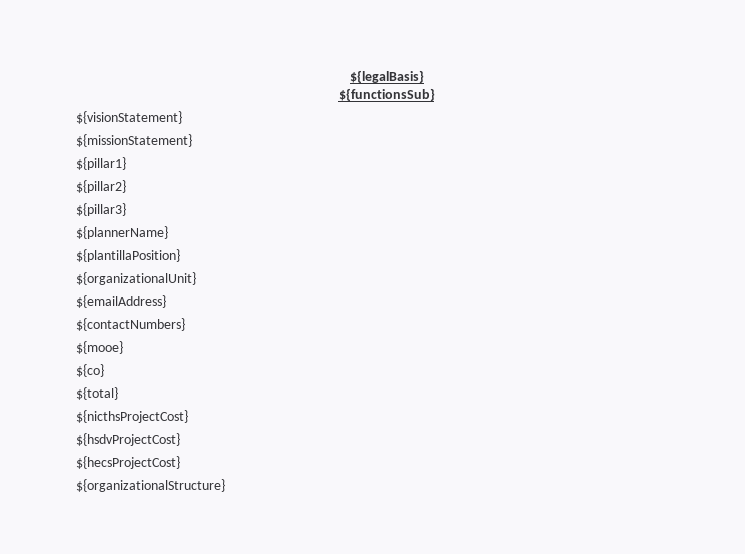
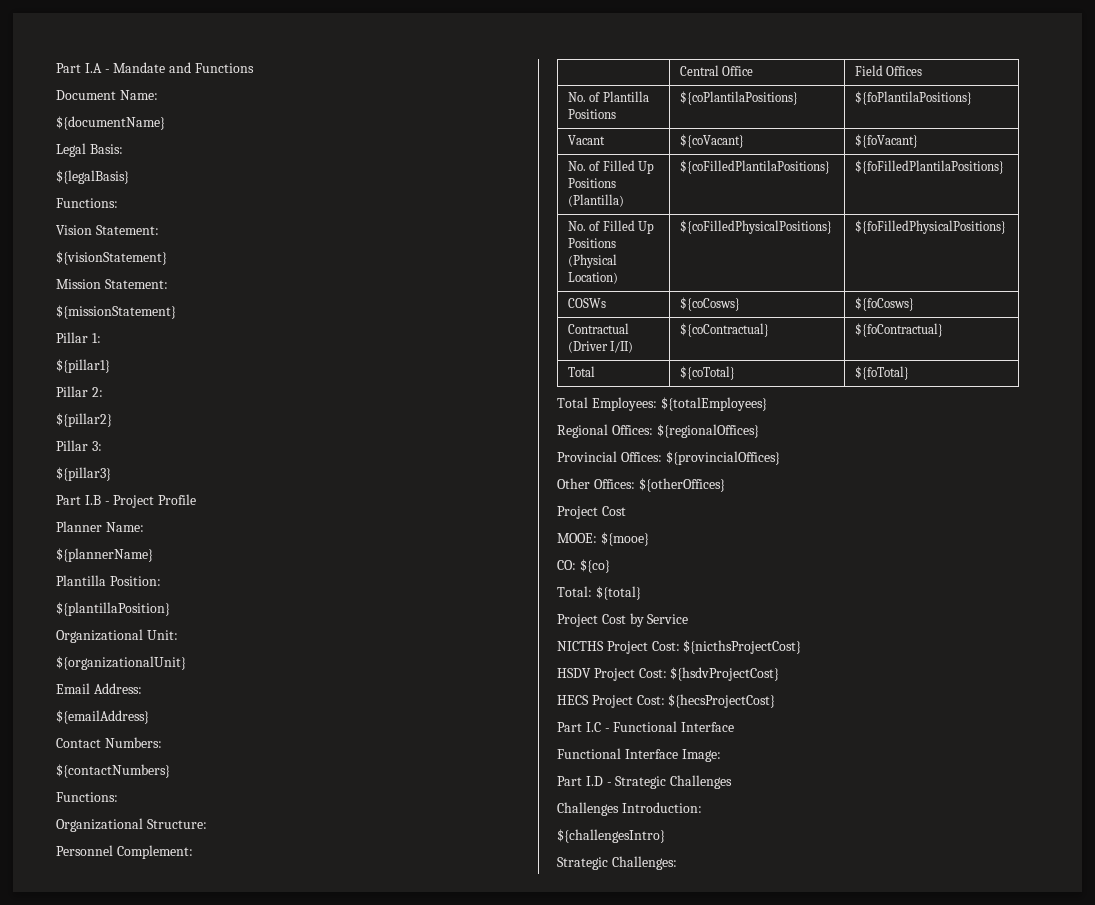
[349,70,424,83] [338,88,435,101] ${legalBasis} // ${functionsSub} -> [56,62,254,73] [56,90,158,100] [56,116,165,130] [56,143,123,157] [56,170,129,184] [56,198,118,208] [56,225,159,235] Part I.A - Mandate and Functions // Document Name: // ${documentName} // Legal Basis: // ${legalBasis} // Functions: // Vision Statement:
(182, 117) none -> [56,279,168,289] // Mission Statement:
(192, 140) none -> [56,332,101,343] // Pillar 1:
(126, 163) none -> [56,386,103,397] // Pillar 2:
(126, 186) none -> [56,440,102,451] // Pillar 3:
(126, 209) none -> [56,494,197,508] [56,521,144,532] // Part I.B - Project Profile // Planner Name:
(168, 232) none -> [56,575,161,586] // Plantilla Position:
(180, 255) none -> [56,629,178,643] // Organizational Unit:
(196, 278) none -> [56,683,142,694] // Email Address:
(166, 301) none -> [56,737,162,748] // Contact Numbers:
(185, 324) none -> [56,792,118,802] [56,818,207,832] [56,845,193,859] [679,65,754,76] [854,65,923,76] [567,91,649,102] [567,109,616,119] [679,91,798,105] [854,91,972,105] [567,135,605,145] [679,134,744,148] [854,134,918,148] [567,160,655,174] [567,178,616,188] [567,194,624,207] [679,160,830,174] [854,160,1004,174] [567,220,655,234] [567,238,616,248] [567,254,617,268] [567,272,618,284] [679,220,832,234] [854,220,1006,234] [567,298,606,308] [679,297,740,311] [854,297,914,311] [567,323,629,334] [567,341,634,353] [679,323,769,337] [854,323,943,337] [567,366,595,377] [679,366,735,380] [854,366,909,380] [557,397,767,411] [557,424,759,438] [557,451,780,465] [557,478,725,492] [557,506,626,519] [557,533,597,543] Functions: // Organizational Structure: // Personnel Complement: // | Central Office | Field Offices // No. of Plantilla Positions | ${coPlantilaPositions} | ${foPlantilaPositions} // Vacant | ${coVacant} | ${foVacant} // No. of Filled Up Positions (Plantilla) | ${coFilledPlantilaPositions} | ${foFilledPlantilaPositions} // No. of Filled Up Positions (Physical Location) | ${coFilledPhysicalPositions} | ${foFilledPhysicalPositions} // COSWs | ${coCosws} | ${foCosws} // Contractual (Driver I/II) | ${coContractual} | ${foContractual} // Total | ${coTotal} | ${foTotal} // Total Employees: ${totalEmployees} // Regional Offices: ${regionalOffices} // Provincial Offices: ${provincialOffices} // Other Offices: ${otherOffices} // Project Cost // MOOE:
(123, 347) none -> [557,560,576,570] CO:
(104, 370) none -> [557,586,592,597] Total:
[76,410,188,423] [76,433,180,446] [76,456,180,469] [76,479,225,492] ${nicthsProjectCost} // ${hsdvProjectCost} // ${hecsProjectCost} // ${organizationalStructure} -> [557,613,689,627] [557,640,802,654] [557,667,780,681] [557,694,776,708] [557,721,735,732] [557,748,721,762] [557,775,733,789] [557,802,702,816] [557,829,665,843] [557,856,677,870] Project Cost by Service // NICTHS Project Cost: ${nicthsProjectCost} // HSDV Project Cost: ${hsdvProjectCost} // HECS Project Cost: ${hecsProjectCost} // Part I.C - Functional Interface // Functional Interface Image: // Part I.D - Strategic Challenges // Challenges Introduction: // ${challengesIntro} // Strategic Challenges:

